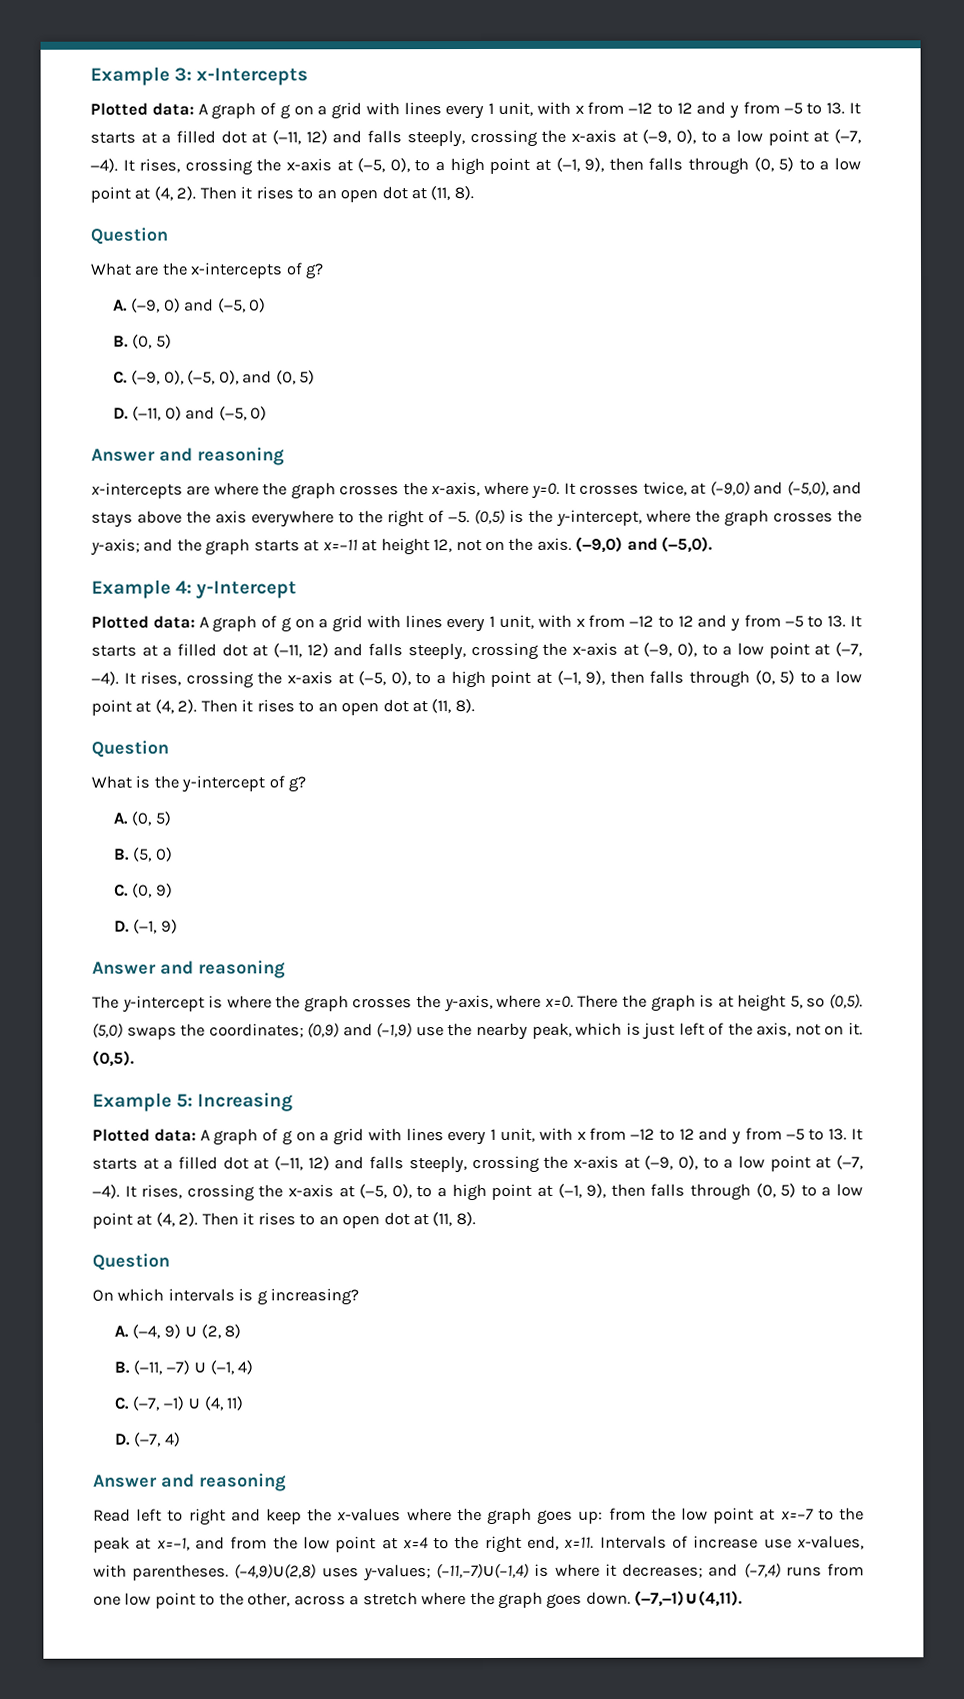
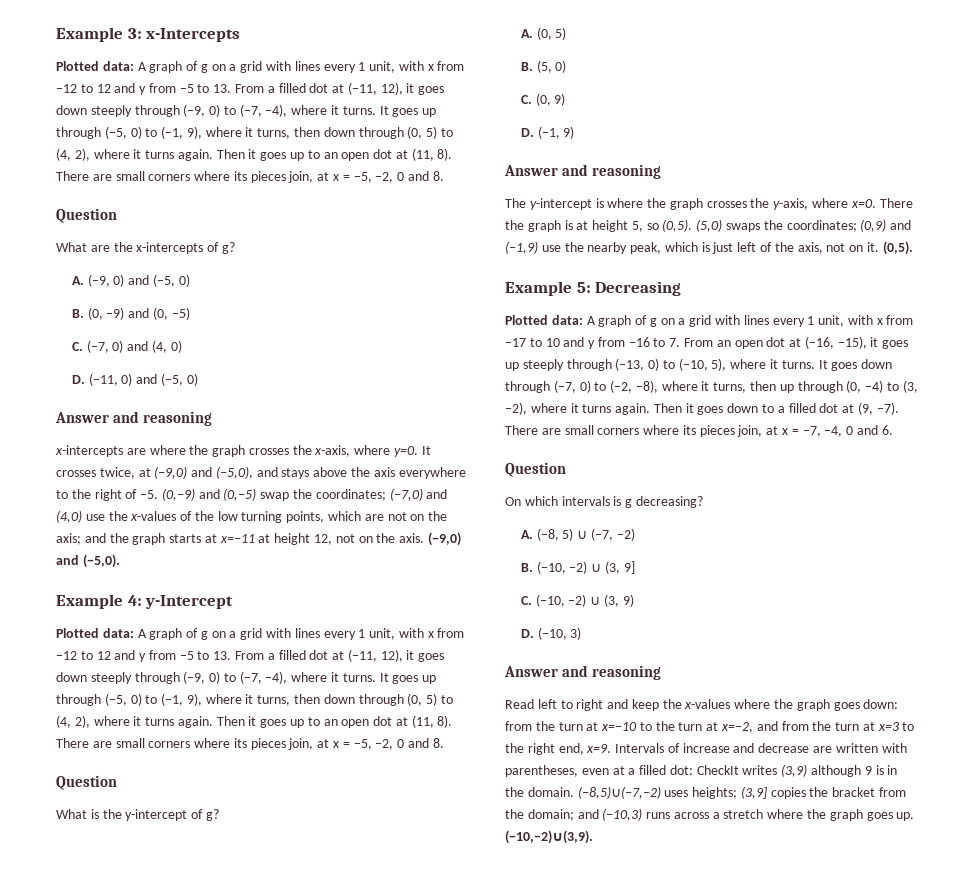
[848,102,861,115] [90,129,861,148] [90,157,861,176] [90,186,474,203] It starts at a filled dot at (−11, 12) and falls steeply, crossing the x-axis at (−9, 0), to a low point at (−7, −4). It rises, crossing the x-axis at (−5, 0), to a high point at (−1, 9), then falls through (0, 5) to a low point at (4, 2). Then it rises to an open dot at (11, 8). -> [235,82,445,95] [56,104,437,117] [56,126,453,139] [56,148,453,161] [56,171,444,183] From a filled dot at (−11, 12), it goes down steeply through (−9, 0) to (−7, −4), where it turns. It goes up through (−5, 0) to (−1, 9), where it turns, then down through (0, 5) to (4, 2), where it turns again. Then it goes up to an open dot at (11, 8). There are small corners where its pieces join, at x = −5, −2, 0 and 8.
[155,334,172,349] [112,370,316,385] 5) // C. (−9, 0), (−5, 0), and (0, 5) -> [106,307,190,320] [71,340,182,353] −9) and (0, −5) // C. (−7, 0) and (4, 0)
[474,508,862,527] [90,538,140,556] (0,5) is the y-intercept, where the graph crosses the y-axis; -> [161,488,448,501] [56,510,448,523] [56,533,81,545] (0,−9) and (0,−5) swap the coordinates; (−7,0) and (4,0) use the x-values of the low turning points, which are not on the axis;
[849,615,862,628] [91,642,862,661] [91,670,862,689] [91,699,475,716] It starts at a filled dot at (−11, 12) and falls steeply, crossing the x-axis at (−9, 0), to a low point at (−7, −4). It rises, crossing the x-axis at (−5, 0), to a high point at (−1, 9), then falls through (0, 5) to a low point at (4, 2). Then it rises to an open dot at (11, 8). -> [235,649,445,662] [56,671,437,684] [56,693,453,706] [56,715,453,728] [56,738,444,750] From a filled dot at (−11, 12), it goes down steeply through (−9, 0) to (−7, −4), where it turns. It goes up through (−5, 0) to (−1, 9), where it turns, then down through (0, 5) to (4, 2), where it turns again. Then it goes up to an open dot at (11, 8). There are small corners where its pieces join, at x = −5, −2, 0 and 8.
[197,1092,294,1112] Increasing -> [595,281,682,296] Decreasing
[630,1127,863,1145] [92,1155,863,1174] [92,1183,863,1202] [92,1212,476,1229] −12 to 12 and y from −5 to 13. It starts at a filled dot at (−11, 12) and falls steeply, crossing the x-axis at (−9, 0), to a low point at (−7, −4). It rises, crossing the x-axis at (−5, 0), to a high point at (−1, 9), then falls through (0, 5) to a low point at (4, 2). Then it rises to an open dot at (11, 8). -> [505,336,909,349] [505,358,893,371] [505,380,918,393] [505,402,899,415] [505,425,893,437] −17 to 10 and y from −16 to 7. From an open dot at (−16, −15), it goes up steeply through (−13, 0) to (−10, 5), where it turns. It goes down through (−7, 0) to (−2, −8), where it turns, then up through (0, −4) to (3, −2), where it turns again. Then it goes down to a filled dot at (9, −7). There are small corners where its pieces join, at x = −7, −4, 0 and 6.
[270,1288,360,1306] [113,1324,242,1339] [113,1360,254,1375] [113,1396,244,1411] [114,1432,181,1447] increasing? // A. (−4, 9) ∪ (2, 8) // B. (−11, −7) ∪ (−1, 4) // C. (−7, −1) ∪ (4, 11) // D. (−7, 4) -> [635,496,703,508] [520,528,635,541] [520,561,635,574] [520,594,634,607] [520,627,582,640] decreasing? // A. (−8, 5) ∪ (−7, −2) // B. (−10, −2) ∪ (3, 9] // C. (−10, −2) ∪ (3, 9) // D. (−10, 3)
[578,1507,865,1524] [93,1536,429,1553] up: from the low point at x=−7 to the peak at x=−1, and from the low point at x=4 -> [863,699,899,709] [505,721,900,733] down: from the turn at x=−10 to the turn at x=−2, and from the turn at x=3
[564,1536,595,1549] x=11. -> [586,744,612,753] x=9.
[763,1535,864,1550] [93,1562,865,1582] [93,1592,291,1609] use x-values, with parentheses. (−4,9)∪(2,8) uses y-values; (−11,−7)∪(−1,4) is where it decreases; and (−7,4) runs from one low point to the other, -> [733,743,907,753] [505,764,898,777] [505,786,907,799] [505,808,671,821] and decrease are written with parentheses, even at a filled dot: CheckIt writes (3,9) although 9 is in the domain. (−8,5)∪(−7,−2) uses heights; (3,9] copies the bracket from the domain; and (−10,3) runs
[585,1590,744,1607] down. (−7,−1)∪(4,11). -> [896,812,915,821] [505,830,593,844] up. (−10,−2)∪(3,9).

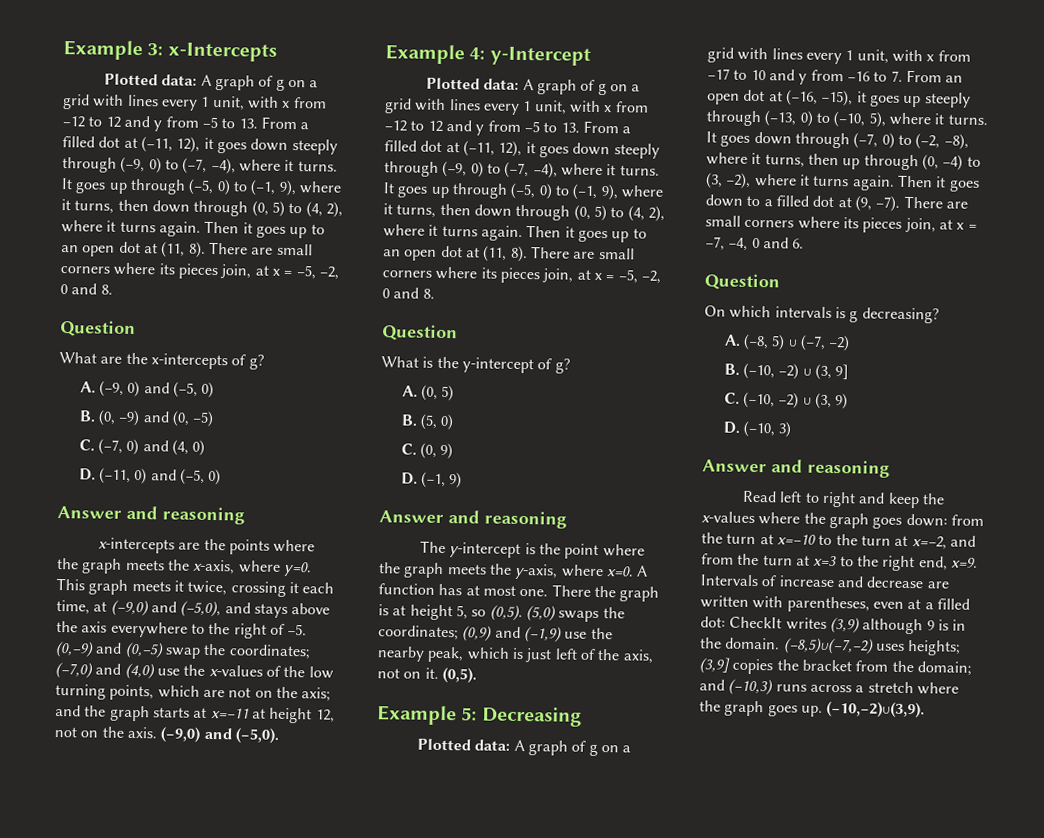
[149,445,289,457] where the graph crosses -> [203,538,316,555] [57,558,165,574] the points where the graph meets
[421,446,431,455] [56,467,135,479] It crosses twice, -> [56,578,335,597] [56,600,90,615] This graph meets it twice, crossing it each time,
[607,198,747,210] where the graph crosses -> [538,543,645,560] [378,562,487,579] the point where the graph meets
(876, 203) none -> [636,565,649,577] [378,583,549,597] A function has at most one.

